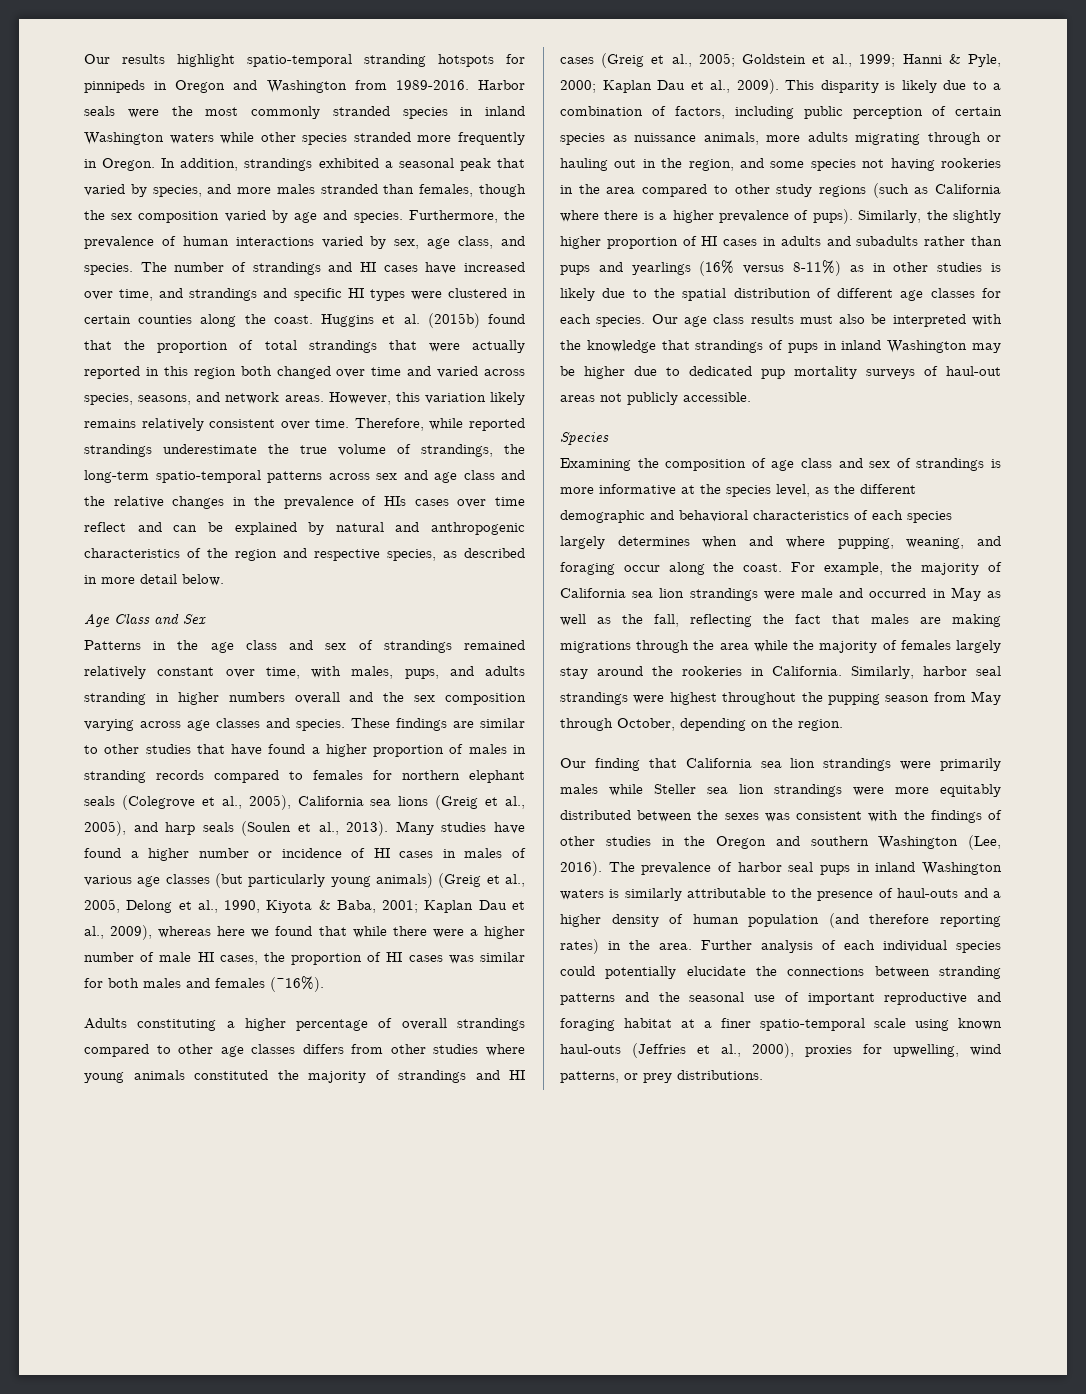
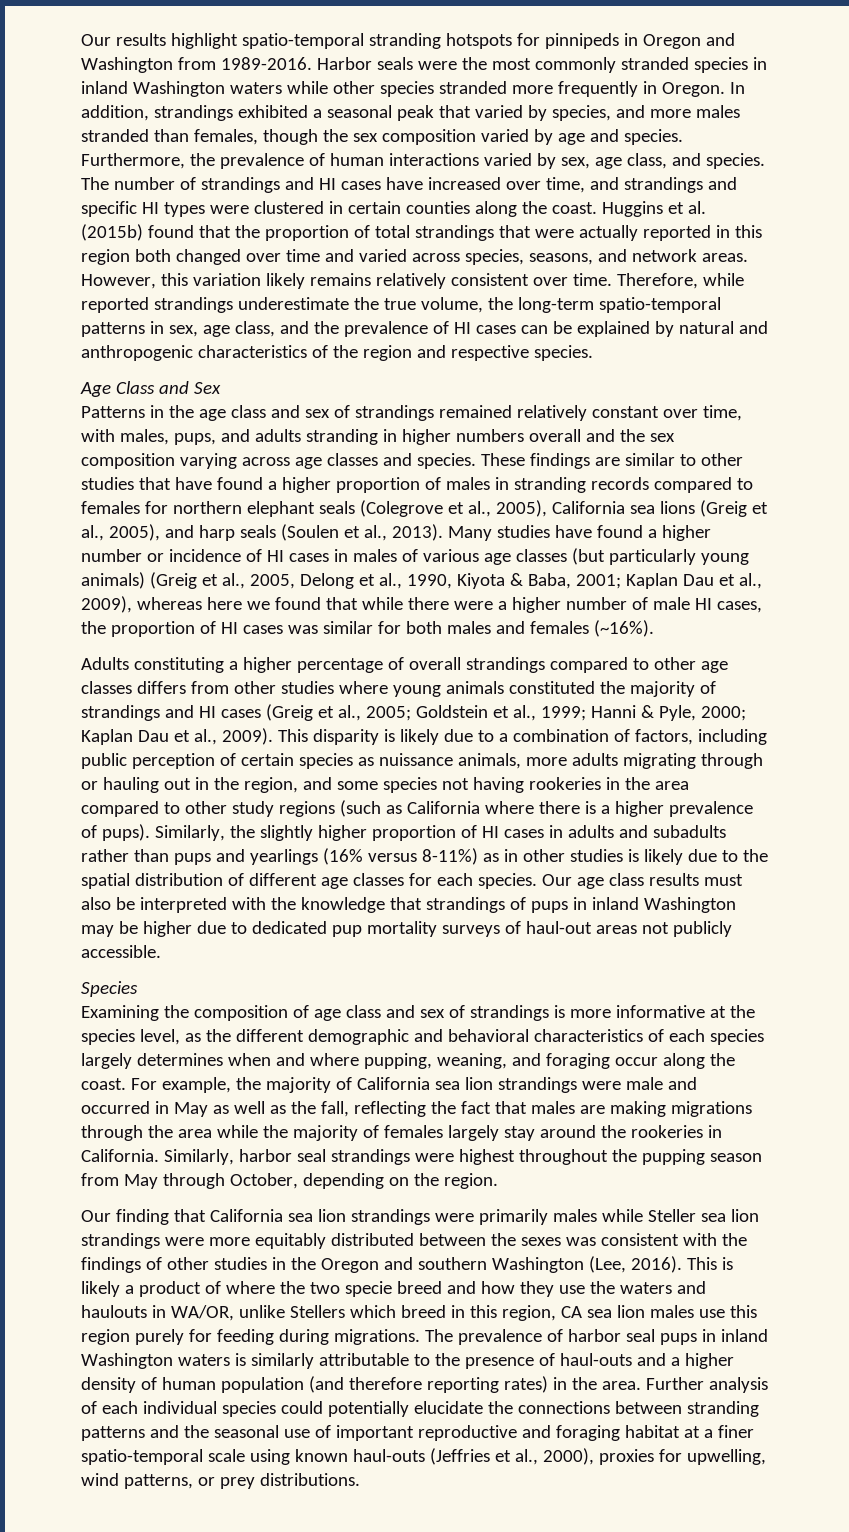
[338,444,493,457] volume of strandings, -> [420,297,483,313] volume,
[328,470,525,483] [84,496,525,509] [84,522,162,532] across sex and age class and the relative changes in the prevalence of HIs cases over time reflect and -> [149,321,516,337] in sex, age class, and the prevalence of HI cases
[387,548,525,561] [84,574,224,586] species, as described in more detail below. -> [533,345,593,361] species.
(602, 868) none -> [686,1257,733,1270] [81,1281,706,1297] [81,1305,757,1321] [81,1329,420,1345] This is likely a product of where the two specie breed and how they use the waters and haulouts in WA/OR, unlike Stellers which breed in this region, CA sea lion males use this region purely for feeding during migrations.

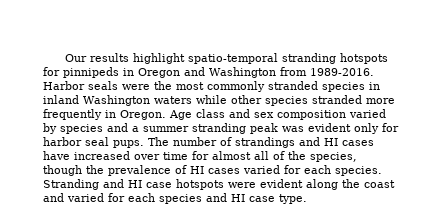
[729,82,745,94] [81,105,740,121] [81,129,683,145] [81,153,765,169] In addition, strandings exhibited a seasonal peak that varied by species, and more males stranded than females, though the sex composition varied by age and species. Furthermore, the prevalence of human interactions varied by sex, age class, and species. -> [169,109,386,120] [43,123,399,134] [43,137,144,148] Age class and sex composition varied by species and a summer stranding peak was evident only for harbor seal pups.
[545,177,737,193] [81,201,706,217] [81,224,762,241] [81,249,748,265] [81,273,744,289] [81,297,721,313] [81,321,309,337] time, and strandings and specific HI types were clustered in certain counties along the coast. Huggins et al. (2015b) found that the proportion of total strandings that were actually reported in this region both changed over time and varied across species, seasons, and network areas. However, this variation likely remains relatively consistent over time. Therefore, while reported strandings underestimate the true volume, the long-term spatio-temporal patterns in sex, age class, and -> [163,151,357,162] [43,165,82,176] time for almost all of the species, though
[520,321,768,337] [81,345,593,361] [80,381,221,397] [81,405,742,421] [81,429,675,445] [81,453,743,469] [81,477,753,493] [81,500,768,517] [81,524,711,541] [81,548,749,565] [81,572,762,589] [81,596,762,613] [81,620,654,637] [81,657,728,673] [81,681,716,697] [81,704,746,721] [81,728,767,745] [81,753,763,769] [81,777,689,793] [81,800,753,817] [81,824,726,841] [81,848,768,865] [81,873,743,889] [81,897,736,913] [81,921,732,937] [81,945,161,958] [81,981,138,997] [81,1005,755,1021] [81,1029,764,1045] [81,1053,735,1069] [81,1077,697,1093] [81,1101,752,1117] [81,1125,722,1141] [81,1149,762,1165] [81,1173,498,1189] [81,1209,759,1225] [81,1233,747,1249] [81,1256,733,1273] [81,1281,706,1297] [81,1305,757,1321] [81,1329,768,1345] [81,1353,734,1369] [81,1376,768,1393] [81,1401,759,1417] [81,1425,754,1441] [81,1448,766,1465] [81,1473,360,1489] can be explained by natural and anthropogenic characteristics of the region and respective species. // Age Class and Sex // Patterns in the age class and sex of strandings remained relatively constant over time, with males, pups, and adults stranding in higher numbers overall and the sex composition varying across age classes and species. These findings are similar to other studies that have found a higher proportion of males in stranding records compared to females for northern elephant seals (Colegrove et al., 2005), California sea lions (Greig et al., 2005), and harp seals (Soulen et al., 2013). Many studies have found a higher number or incidence of HI cases in males of various age classes (but particularly young animals) (Greig et al., 2005, Delong et al., 1990, Kiyota & Baba, 2001; Kaplan Dau et al., 2009), whereas here we found that while there were a higher number of male HI cases, the proportion of HI cases was similar for both males and females (~16%). // Adults constituting a higher percentage of overall strandings compared to other age classes differs from other studies where young animals constituted the majority of strandings and HI cases (Greig et al., 2005; Goldstein et al., 1999; Hanni & Pyle, 2000; Kaplan Dau et al., 2009). This disparity is likely due to a combination of factors, including public perception of certain species as nuissance animals, more adults migrating through or hauling out in the region, and some species not having rookeries in the area compared to other study regions (such as California where there is a higher prevalence of pups). Similarly, the slightly higher proportion of HI cases in adults and subadults rather than pups and yearlings (16% versus 8-11%) as in other studies is likely due to the spatial distribution of different age classes for each species. Our age class results must also be interpreted with the knowledge that strandings of pups in inland Washington may be higher due to dedicated pup mortality surveys of haul-out areas not publicly accessible. // Species // Examining the composition of age class and sex of strandings is more informative at the species level, as the different demographic and behavioral characteristics of each species largely determines when and where pupping, weaning, and foraging occur along the coast. For example, the majority of California sea lion strandings were male and occurred in May as well as the fall, reflecting the fact that males are making migrations through the area while the majority of females largely stay around the rookeries in California. Similarly, harbor seal strandings were highest throughout the pupping season from May through October, depending on the region. // Our finding that California sea lion strandings were primarily males while Steller sea lion strandings were more equitably distributed between the sexes was consistent with the findings of other studies in the Oregon and southern Washington (Lee, 2016). This is likely a product of where the two specie breed and how they use the waters and haulouts in WA/OR, unlike Stellers which breed in this region, CA sea lion males use this region purely for feeding during migrations. The prevalence of harbor seal pups in inland Washington waters is similarly attributable to the presence of haul-outs and a higher density of human population (and therefore reporting rates) in the area. Further analysis of each individual species could potentially elucidate the connections between stranding patterns and the seasonal use of important reproductive and foraging habitat at a finer spatio-temporal scale using known haul-outs (Jeffries et al., 2000), proxies for upwelling, wind patterns, or prey distributions. -> [243,165,382,176] [43,179,395,190] [43,193,307,204] varied for each species. Stranding and HI case hotspots were evident along the coast and varied for each species and HI case type.

